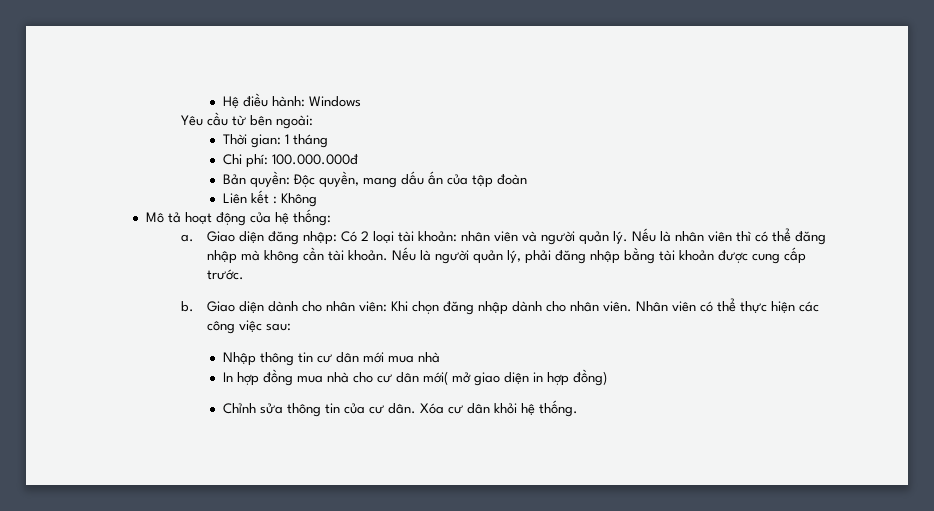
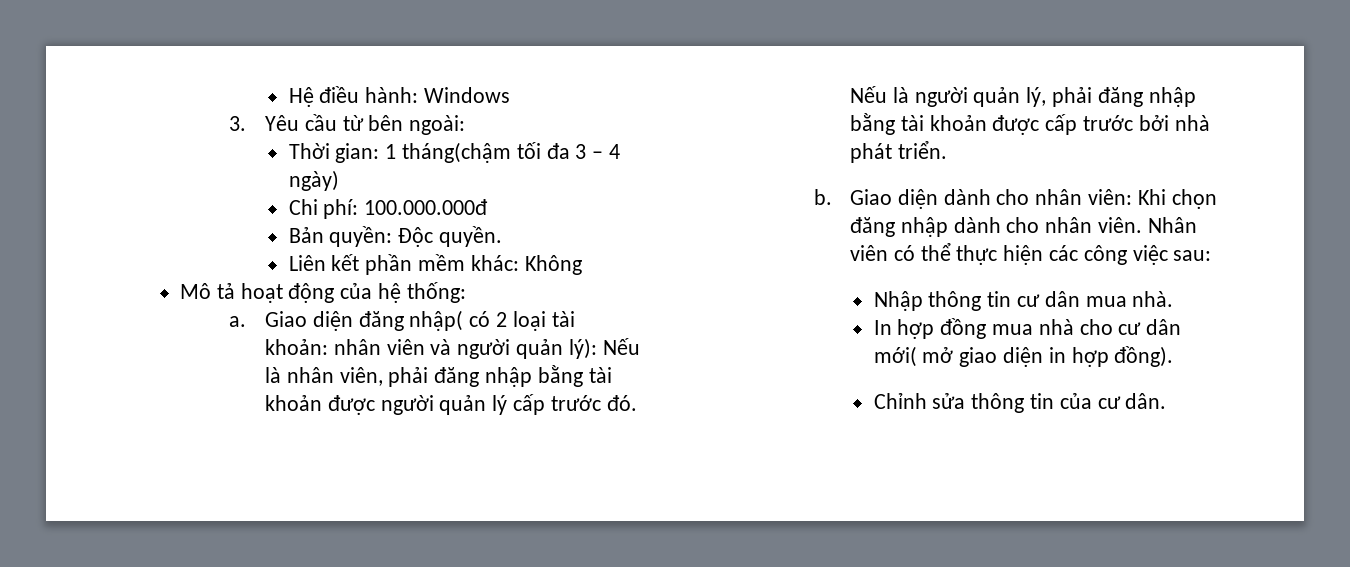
(361, 101) none -> [228,116,246,131] 3.
[292,134,328,148] tháng -> [402,142,621,163] [288,170,339,191] tháng(chậm tối đa 3 – 4 ngày)
[318,171,527,188] quyền, mang dấu ấn của tập đoàn -> [439,226,503,247] quyền.
[272,196,277,204] : -> [365,254,519,275] phần mềm khác:
[302,231,357,245] nhập: Có -> [409,310,491,331] nhập( có
[612,231,628,245] lý. -> [568,338,597,359] lý):
[707,228,826,245] [206,247,388,264] viên thì có thể đăng nhập mà không cần tài khoản. -> [339,365,612,387] [264,394,637,415] viên, phải đăng nhập bằng tài khoản được người quản lý cấp trước đó.
[751,247,806,264] [206,269,244,280] cung cấp trước. -> [1045,114,1210,135] [849,141,947,163] cấp trước bởi nhà phát triển.
[362,352,440,363] mới mua nhà -> [1085,291,1174,307] mua nhà.
[572,369,607,386] đồng) -> [1114,346,1174,367] đồng).
[419,400,578,417] Xóa cư dân khỏi hệ thống. -> (1167, 401) none

